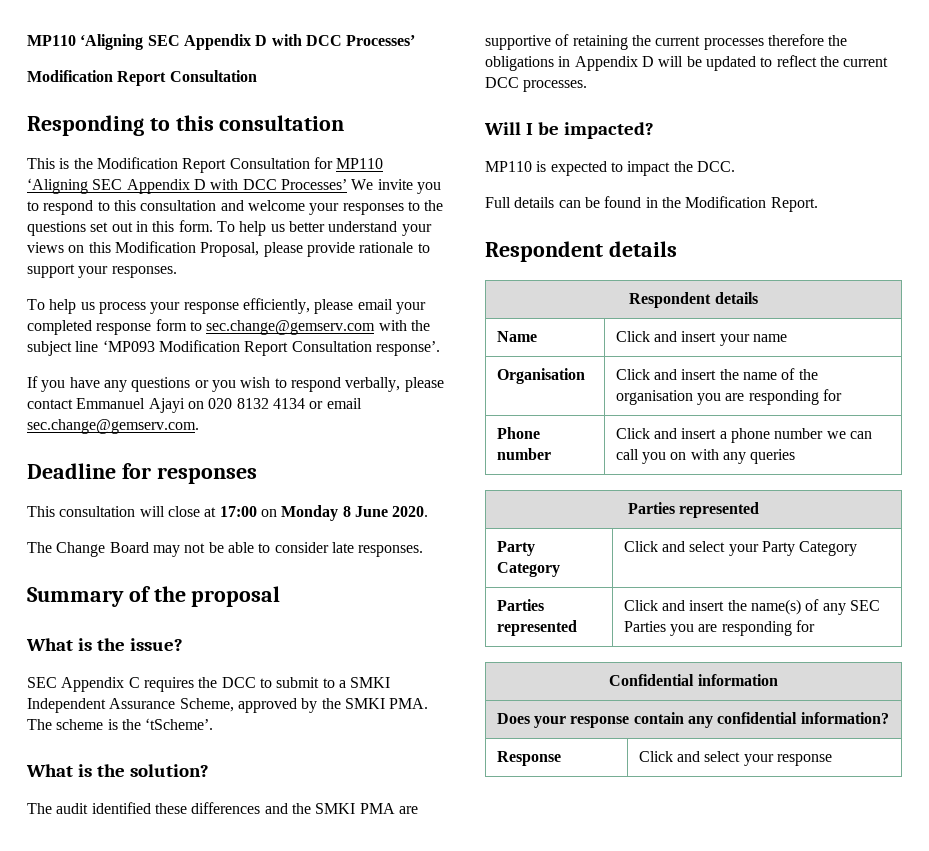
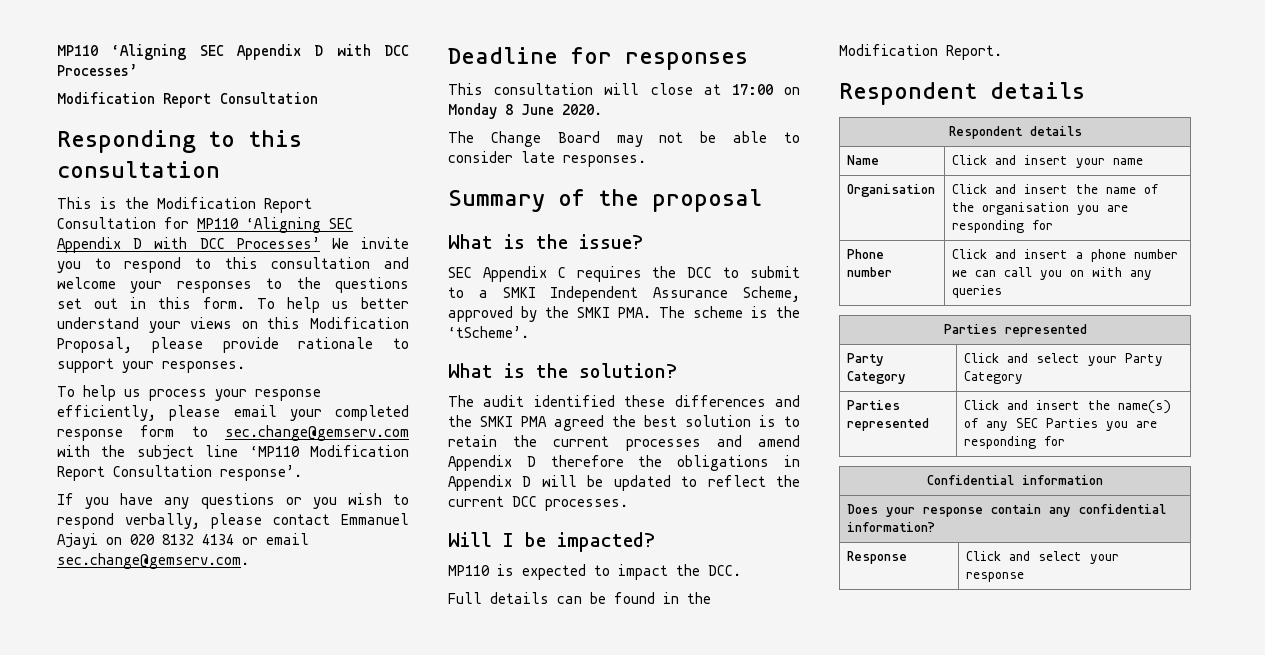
[102,340,155,352] ‘MP093 -> [249,446,300,457] ‘MP110
[398,806,418,814] [485,34,764,50] are supportive of retaining the current processes -> [554,415,800,431] [448,435,800,451] [448,455,536,471] agreed the best solution is to retain the current processes and amend Appendix D

